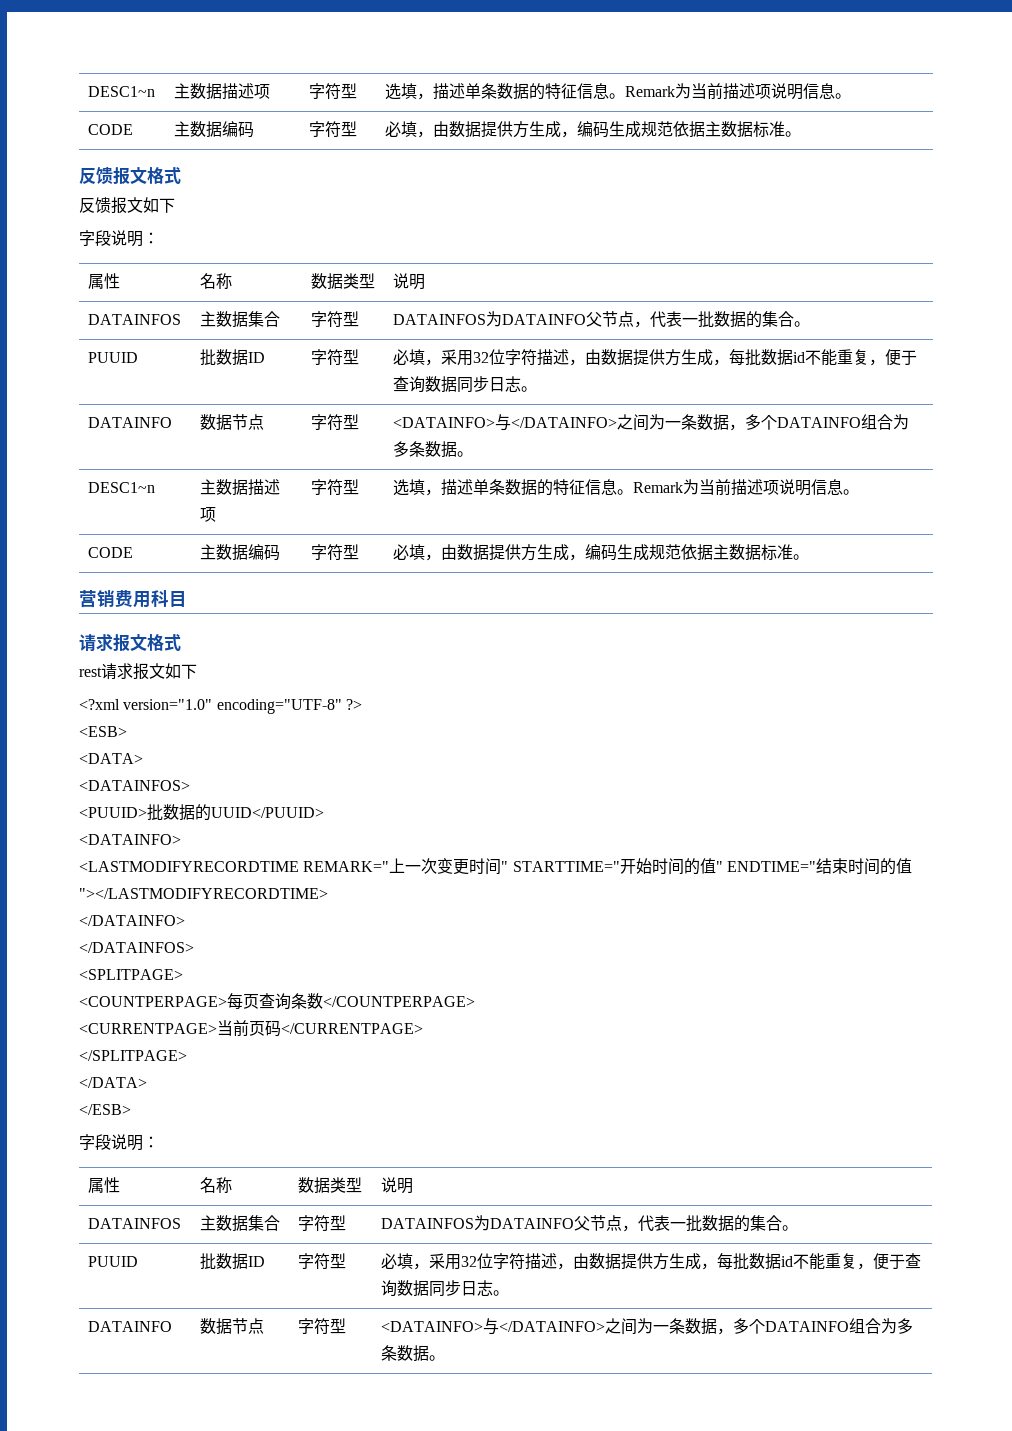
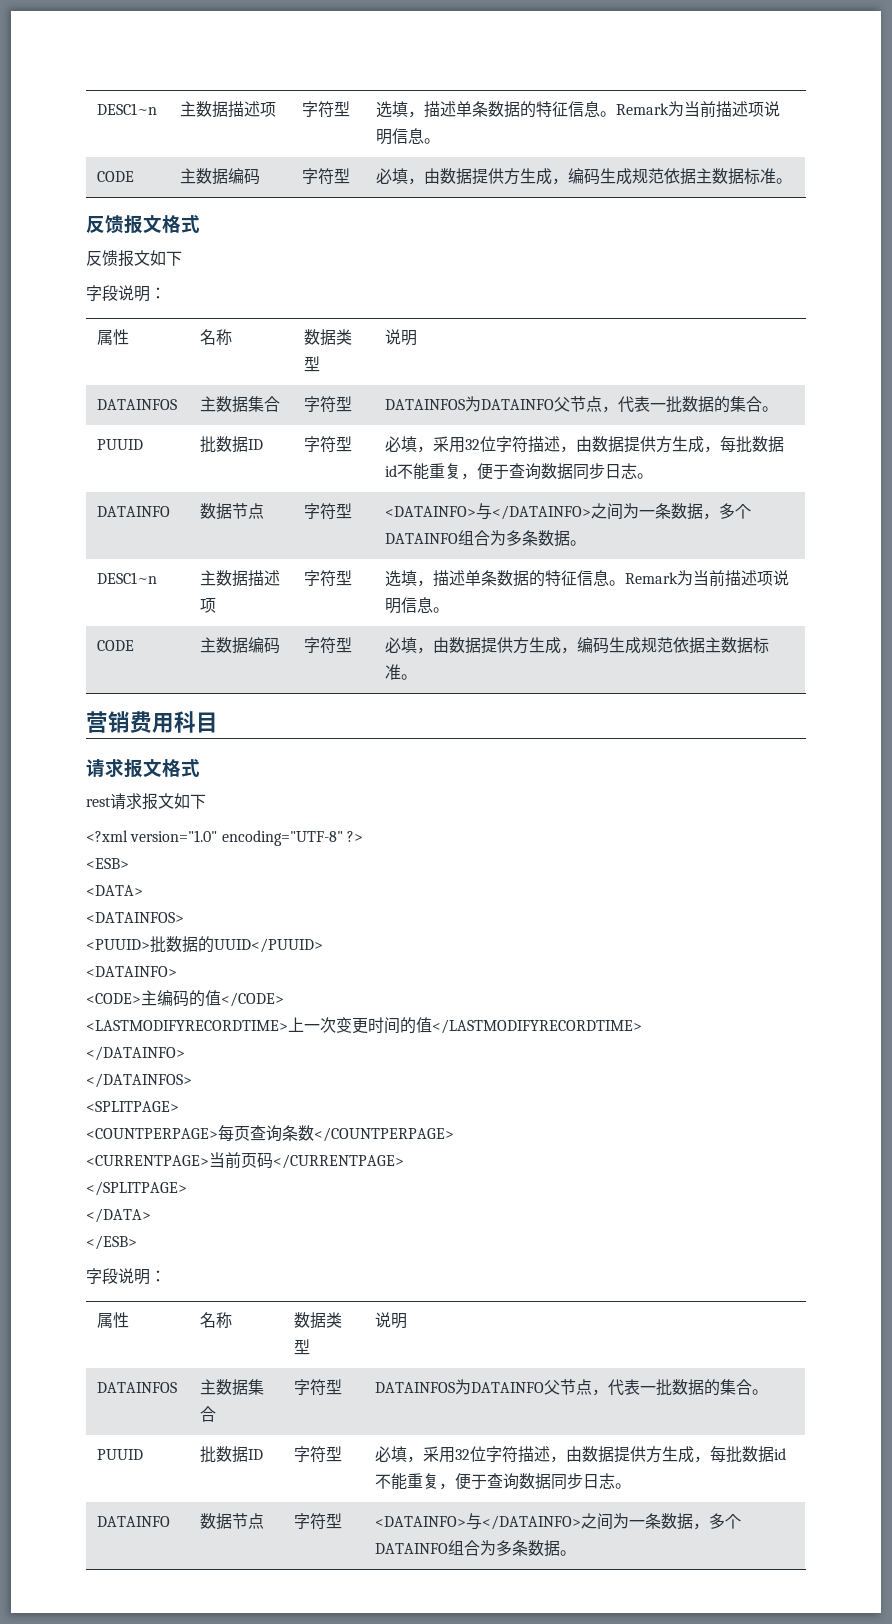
[79,858,912,875] [79,888,328,899] <LASTMODIFYRECORDTIME REMARK="上一次变更时间" STARTTIME="开始时间的值" ENDTIME="结束时间的值"></LASTMODIFYRECORDTIME> -> [86,990,284,1007] [86,1017,642,1034] <CODE>主编码的值</CODE> // <LASTMODIFYRECORDTIME>上一次变更时间的值</LASTMODIFYRECORDTIME>

